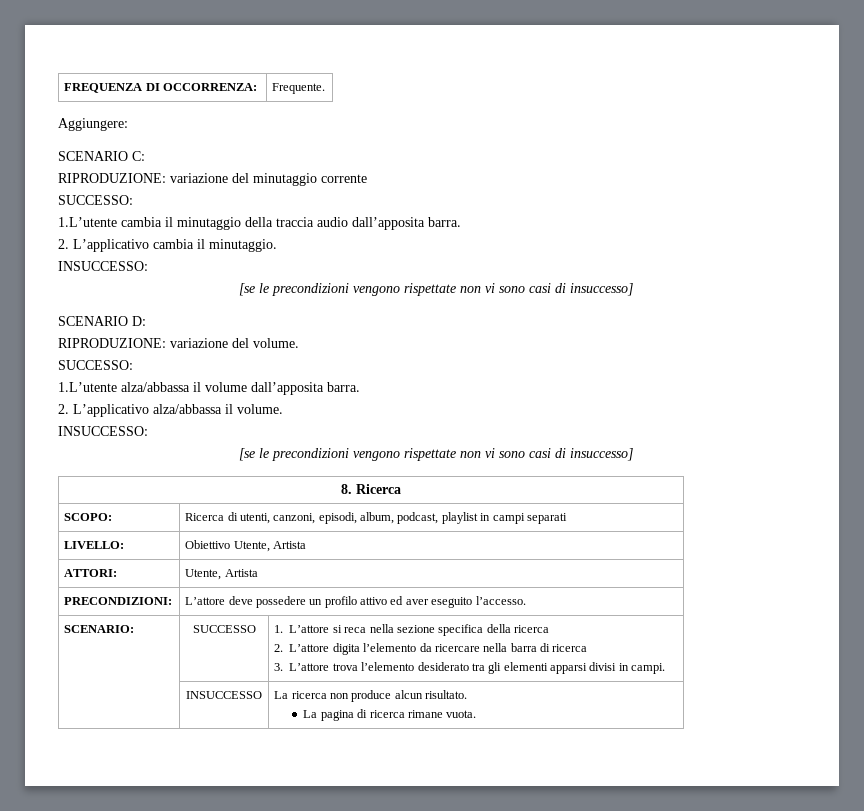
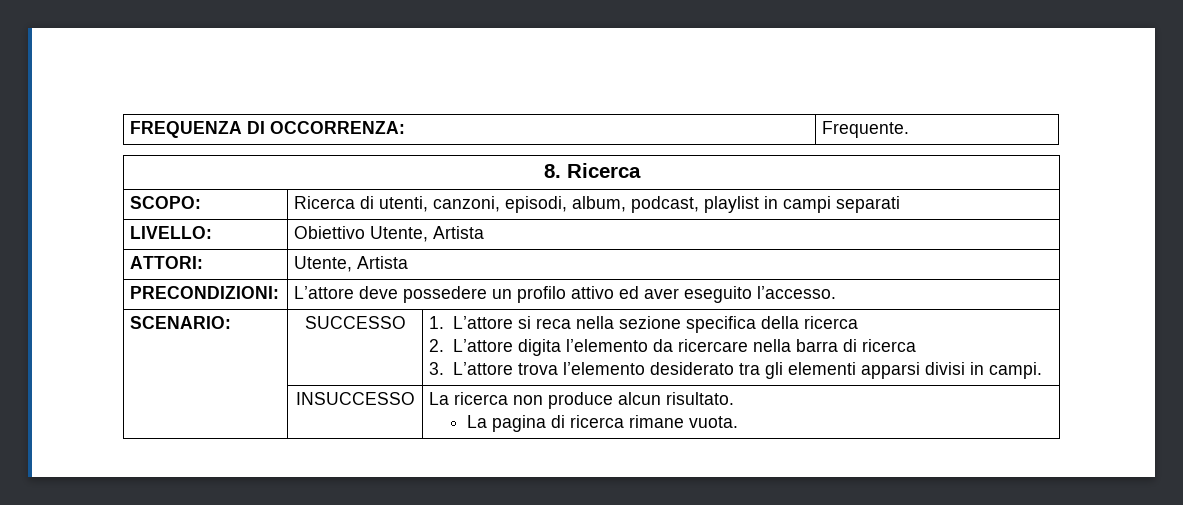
[58,118,128,131] [58,151,145,161] [58,173,367,186] [58,195,133,205] [58,217,461,230] [58,239,277,252] [58,261,148,271] [239,283,633,296] [58,316,146,326] [58,338,299,348] [58,360,133,370] [58,382,360,395] [58,404,283,417] [58,426,148,436] [239,448,633,461] // Aggiungere: // SCENARIO C: // RIPRODUZIONE: variazione del minutaggio corrente // SUCCESSO: // 1.L’utente cambia il minutaggio della traccia audio dall’apposita barra. // 2. L’applicativo cambia il minutaggio. // INSUCCESSO: // [se le precondizioni vengono rispettate non vi sono casi di insuccesso] // SCENARIO D: // RIPRODUZIONE: variazione del volume. // SUCCESSO: // 1.L’utente alza/abbassa il volume dall’apposita barra. // 2. L’applicativo alza/abbassa il volume. // INSUCCESSO: // [se le precondizioni vengono rispettate non vi sono casi di insuccesso] -> (910, 129) none

